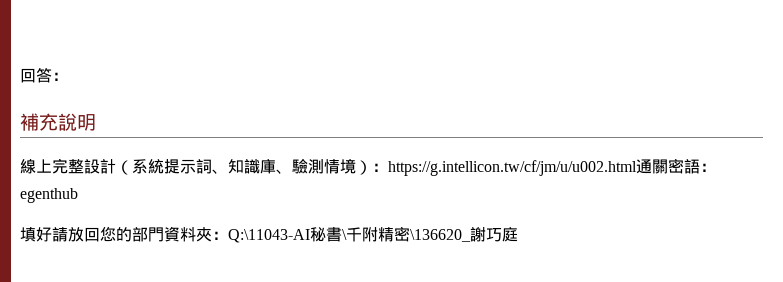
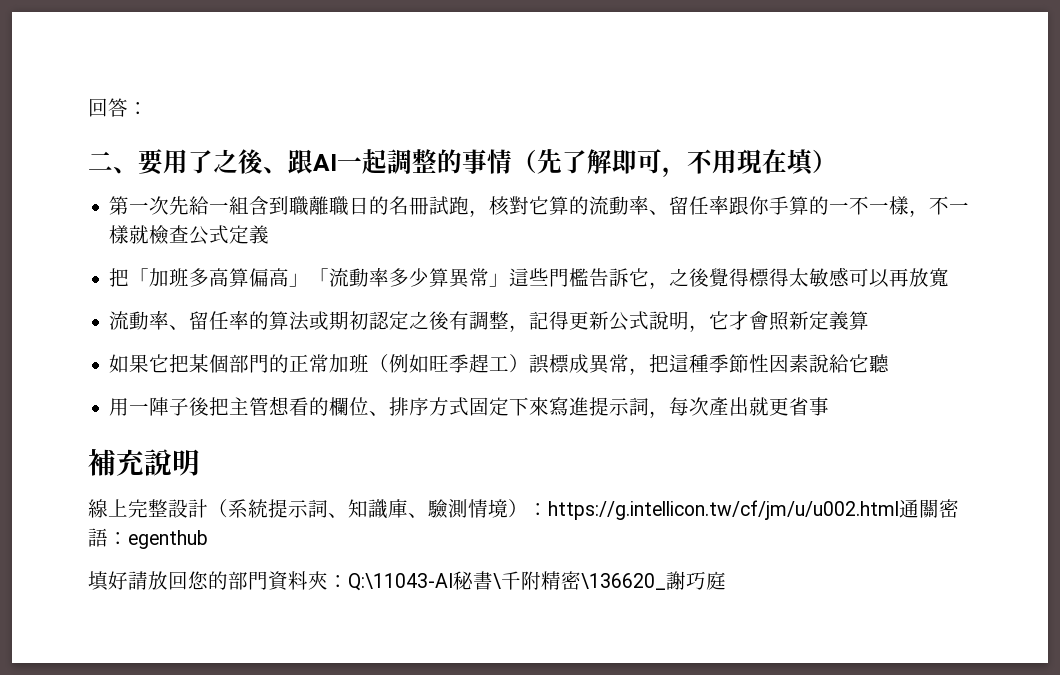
(68, 76) none -> [88,149,837,177] [109,196,970,217] [109,225,270,245] [109,268,950,289] [109,311,870,332] [109,354,890,375] [109,396,830,418] // 二、要用了之後、跟AI一起調整的事情（先了解即可，不用現在填） // 第一次先給一組含到職離職日的名冊試跑，核對它算的流動率、留任率跟你手算的一不一樣，不一樣就檢查公式定義 // 把「加班多高算偏高」「流動率多少算異常」這些門檻告訴它，之後覺得標得太敏感可以再放寬 // 流動率、留任率的算法或期初認定之後有調整，記得更新公式說明，它才會照新定義算 // 如果它把某個部門的正常加班（例如旺季趕工）誤標成異常，把這種季節性因素說給它聽 // 用一陣子後把主管想看的欄位、排序方式固定下來寫進提示詞，每次產出就更省事

